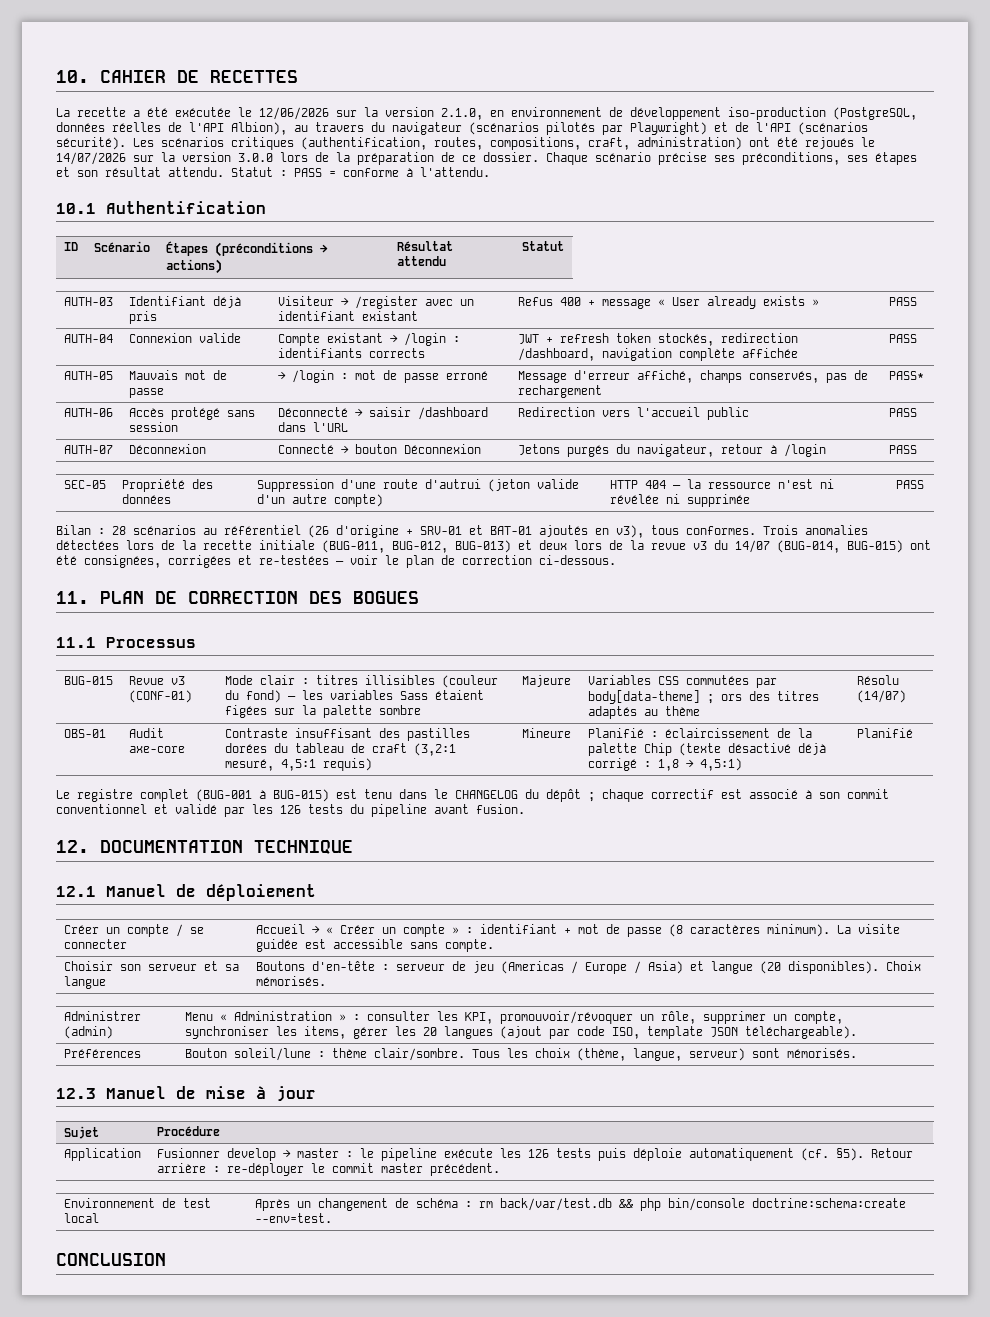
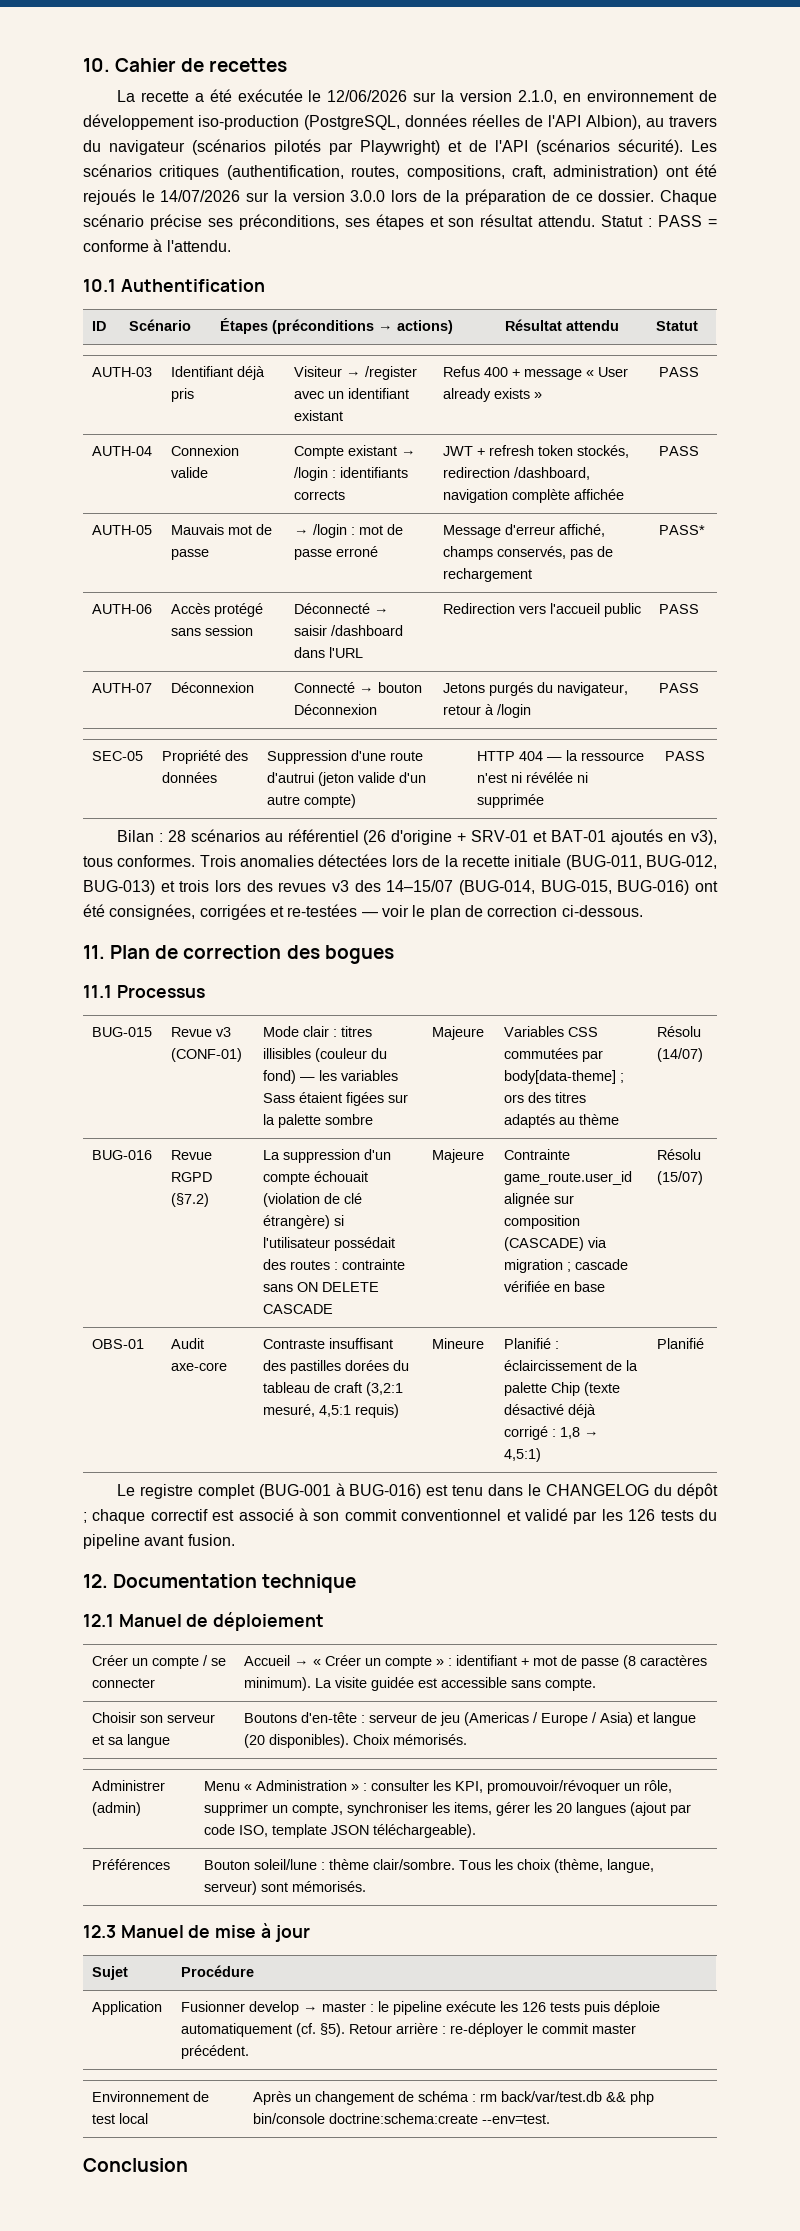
[100,70,298,83] CAHIER DE RECETTES -> [115,58,288,72] Cahier de recettes
[539,540,903,553] deux lors de la revue v3 du 14/07 (BUG-014, BUG-015) -> [179,880,690,895] trois lors des revues v3 des 14–15/07 (BUG-014, BUG-015, BUG-016)
[100,591,419,604] PLAN DE CORRECTION DES BOGUES -> [110,945,394,964] Plan de correction des bogues
(906, 696) none -> [92,1150,153,1160] [171,1150,213,1160] [171,1172,213,1182] [171,1193,210,1207] [263,1149,392,1163] [263,1171,369,1185] [263,1193,363,1207] [263,1215,345,1229] [263,1237,396,1251] [263,1259,406,1270] [263,1282,380,1292] [263,1304,334,1314] [432,1149,485,1163] [504,1149,571,1160] [504,1171,633,1185] [504,1193,575,1207] [504,1215,581,1229] [504,1237,608,1251] [504,1259,629,1273] [504,1281,606,1292] [657,1149,702,1160] [657,1171,704,1185] // BUG-016 | Revue RGPD (§7.2) | La suppression d'un compte échouait (violation de clé étrangère) si l'utilisateur possédait des routes : contrainte sans ON DELETE CASCADE | Majeure | Contrainte game_route.user_id alignée sur composition (CASCADE) via migration ; cascade vérifiée en base | Résolu (15/07)
[273,789,329,802] BUG-015) -> [349,1484,422,1499] BUG-016)
[100,840,353,854] DOCUMENTATION TECHNIQUE -> [113,1574,357,1593] Documentation technique
[56,1253,166,1266] CONCLUSION -> [83,2158,188,2172] Conclusion

